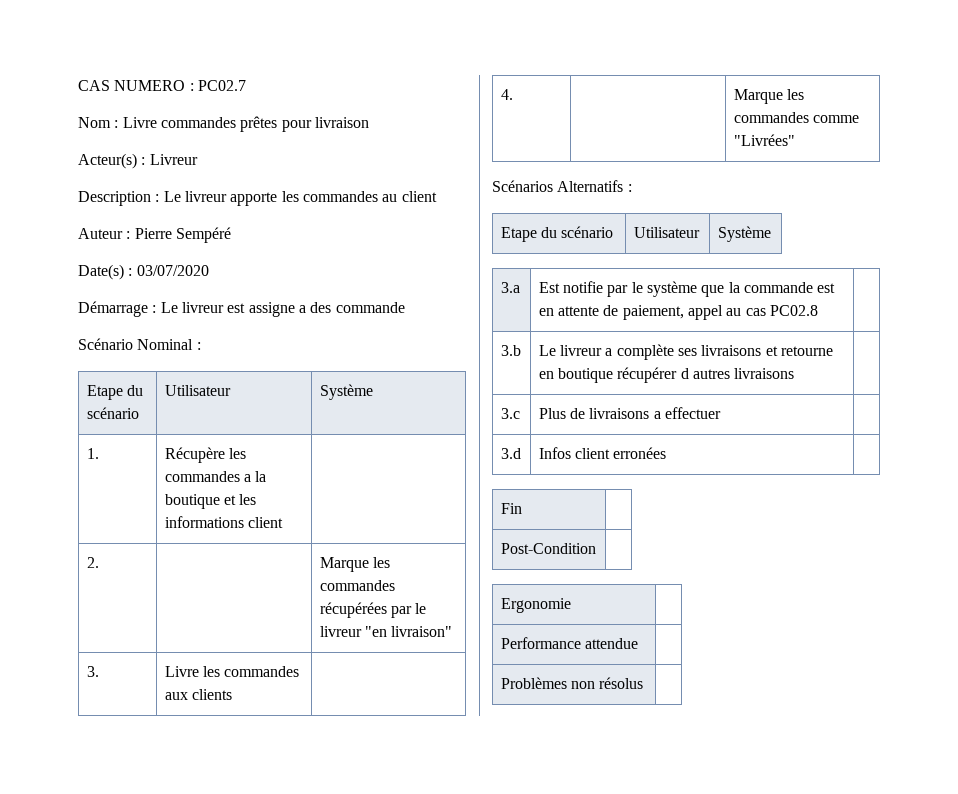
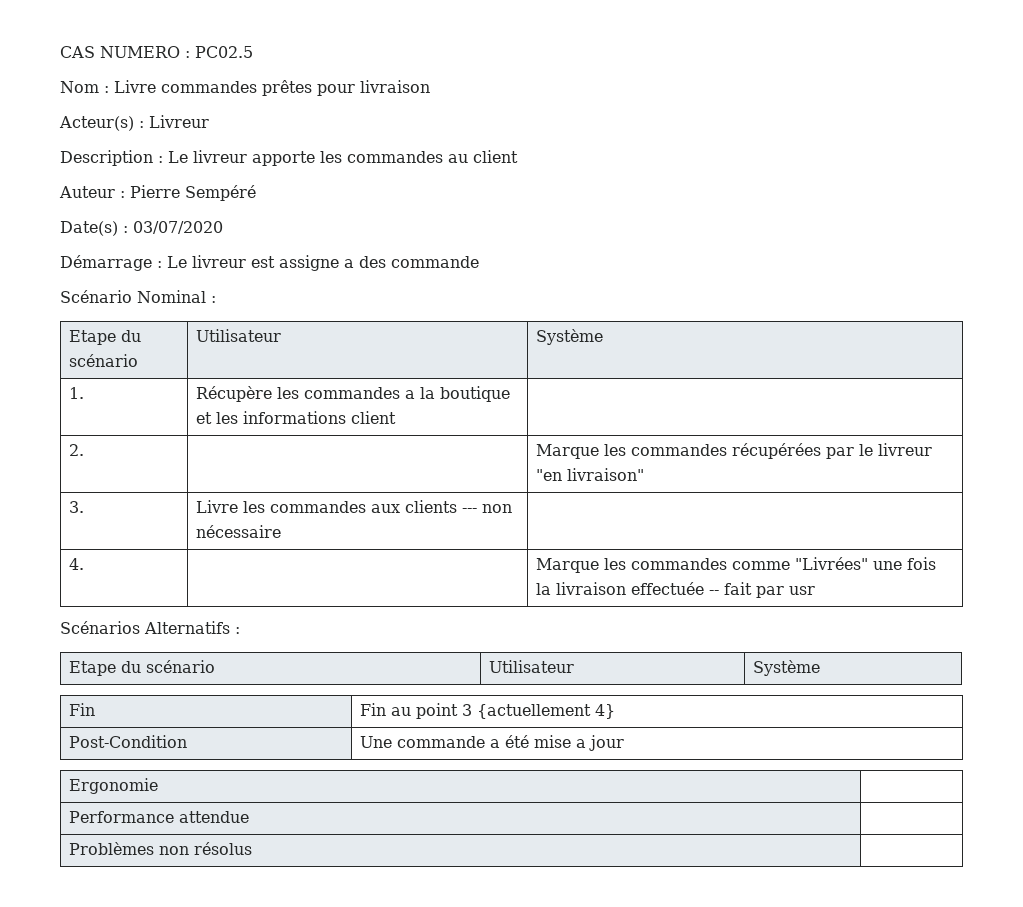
[197,80,246,91] PC02.7 -> [195,46,253,58] PC02.5
(233, 694) none -> [461,504,512,513] [195,525,281,538] --- non nécessaire
(795, 140) none -> [872,557,936,570] [535,582,815,598] une fois la livraison effectuée -- fait par usr
[500,282,520,293] [538,281,836,297] [538,305,819,320] [500,345,521,356] [538,344,834,360] [538,367,795,383] [500,408,520,419] [538,407,722,419] [500,448,521,459] [538,447,667,459] [500,503,522,514] [500,543,596,554] 3.a | Est notifie par le système que la commande est en attente de paiement, appel au cas PC02.8 | // 3.b | Le livreur a complète ses livraisons et retourne en boutique récupérer d autres livraisons | // 3.c | Plus de livraisons a effectuer | // 3.d | Infos client erronées | // Fin | // Post-Condition | -> [68,703,95,716] [359,703,615,719] [68,735,187,748] [359,735,624,751] Fin | Fin au point 3 {actuellement 4} // Post-Condition | Une commande a été mise a jour

